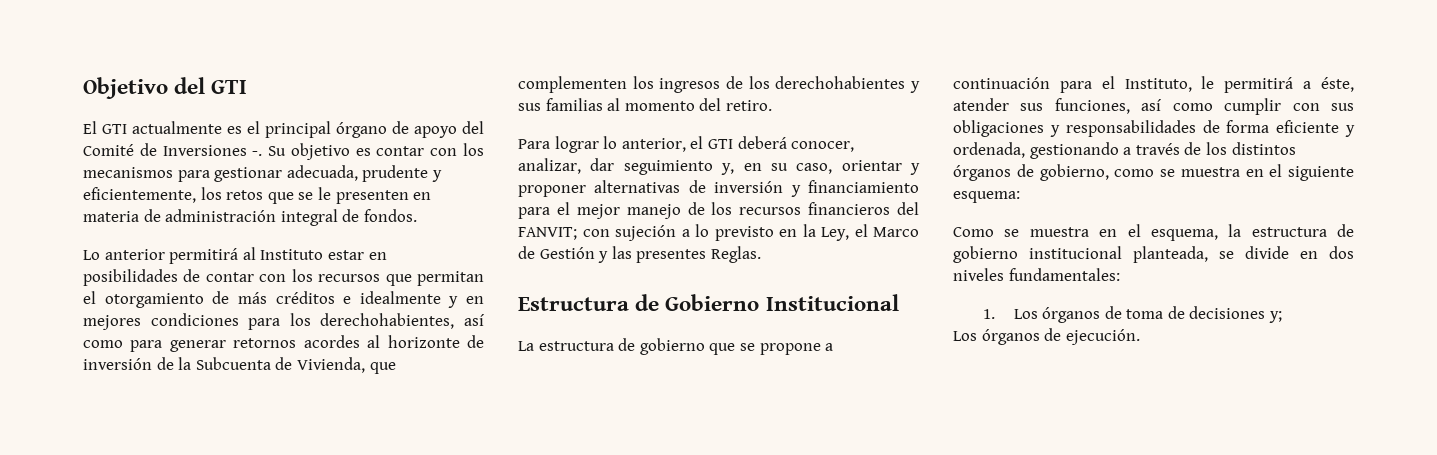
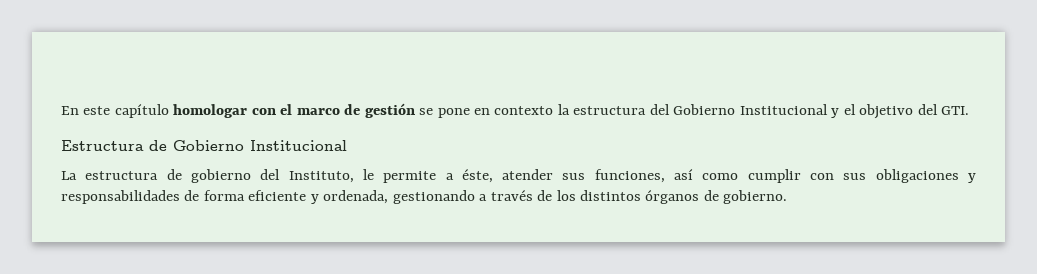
[83,77,248,99] [83,121,484,138] [83,143,484,160] [83,165,442,182] [83,187,432,204] [83,209,417,226] [83,247,387,264] [83,269,484,286] [83,291,484,308] [83,313,485,330] [83,335,484,352] [83,357,396,374] [518,76,920,93] [518,98,772,111] [518,136,855,153] [518,158,920,175] [518,180,919,197] [518,202,919,219] [518,224,919,241] [518,246,761,263] Objetivo del GTI // El GTI actualmente es el principal órgano de apoyo del Comité de Inversiones -. Su objetivo es contar con los mecanismos para gestionar adecuada, prudente y eficientemente, los retos que se le presenten en materia de administración integral de fondos. // Lo anterior permitirá al Instituto estar en posibilidades de contar con los recursos que permitan el otorgamiento de más créditos e idealmente y en mejores condiciones para los derechohabientes, así como para generar retornos acordes al horizonte de inversión de la Subcuenta de Vivienda, que complementen los ingresos de los derechohabientes y sus familias al momento del retiro. // Para lograr lo anterior, el GTI deberá conocer, analizar, dar seguimiento y, en su caso, orientar y proponer alternativas de inversión y financiamiento para el mejor manejo de los recursos financieros del FANVIT; con sujeción a lo previsto en la Ley, el Marco de Gestión y las presentes Reglas. -> [61,103,970,119] En este capítulo homologar con el marco de gestión se pone en contexto la estructura del Gobierno Institucional y el objetivo del GTI.
[709,343,834,355] [953,76,1115,93] que se propone a continuación para el -> [260,169,281,180] del
[1224,77,1294,93] permitirá -> [383,171,437,183] permite
[1039,164,1354,181] [953,191,1020,203] [953,224,1354,241] [953,246,1354,263] [953,268,1120,281] [983,306,1283,323] [953,328,1140,345] gobierno, como se muestra en el siguiente esquema: // Como se muestra en el esquema, la estructura de gobierno institucional planteada, se divide en dos niveles fundamentales: // 1. Los órganos de toma de decisiones y; // Los órganos de ejecución. -> [723,190,788,204] gobierno.

